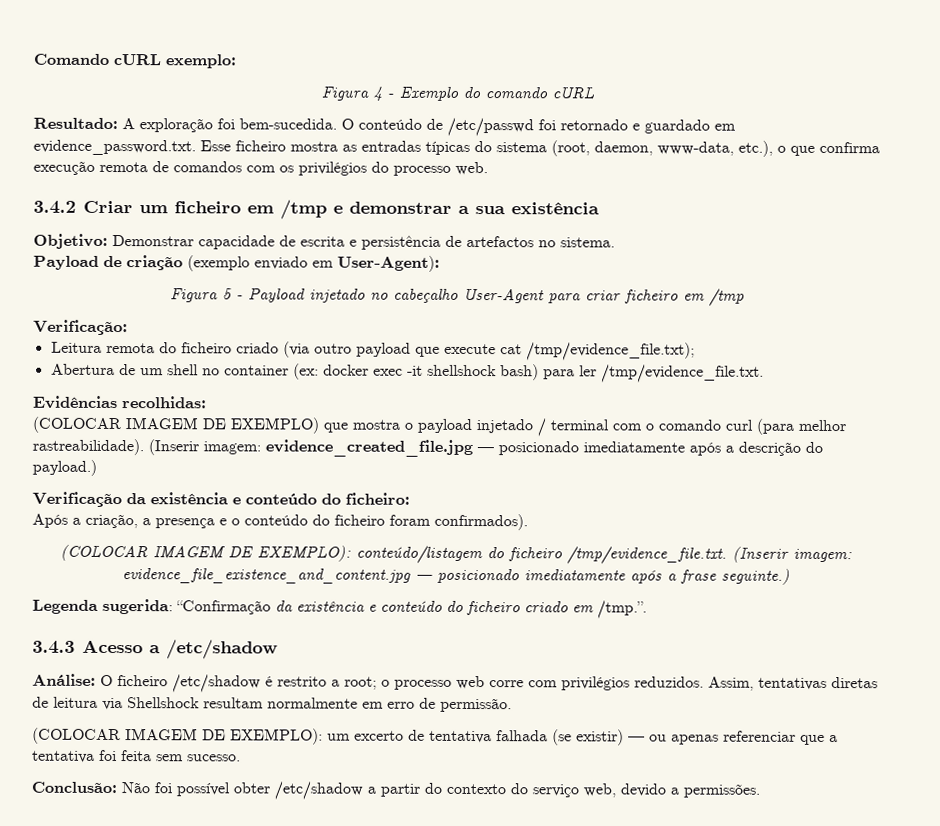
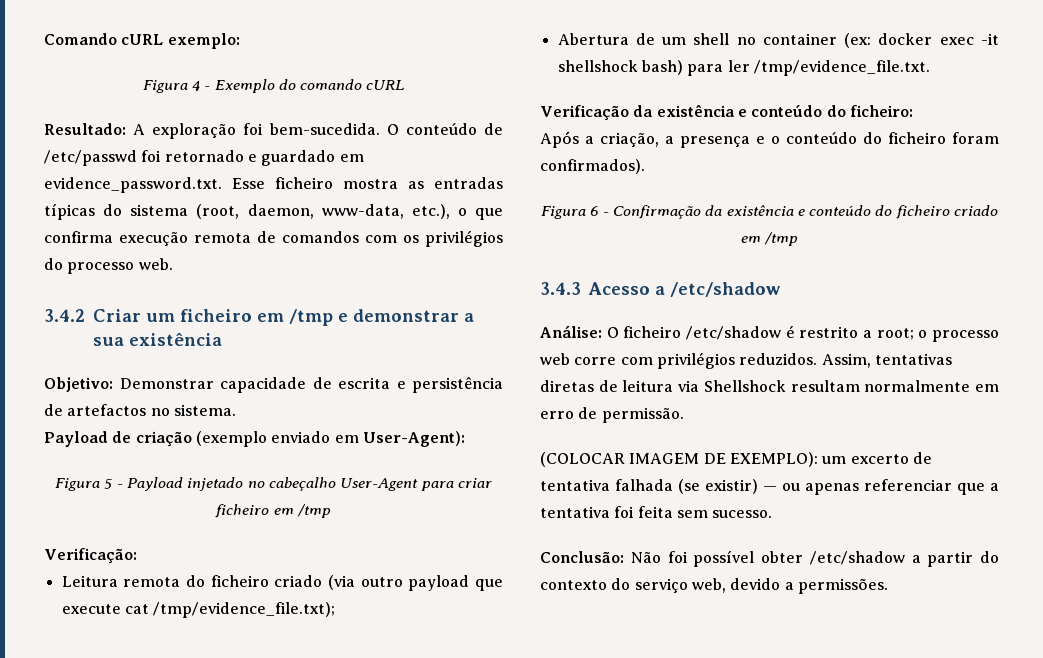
[33,395,207,410] [32,416,846,437] [32,438,823,458] [32,459,97,476] // Evidências recolhidas: // (COLOCAR IMAGEM DE EXEMPLO) que mostra o payload injetado / terminal com o comando curl (para melhor rastreabilidade). (Inserir imagem: evidence_created_file.jpg — posicionado imediatamente após a descrição do payload.) -> (930, 68) none
[60,544,852,565] [122,568,790,585] [32,598,271,615] (COLOCAR IMAGEM DE EXEMPLO): conteúdo/listagem do ficheiro /tmp/evidence_file.txt. (Inserir imagem: evidence_file_existence_and_content.jpg — posicionado imediatamente após a frase seguinte.) // Legenda sugerida: “Confirmação -> [540,205,701,219] Figura 6 - Confirmação
[597,600,647,619] /tmp.”. -> [764,232,799,246] /tmp

